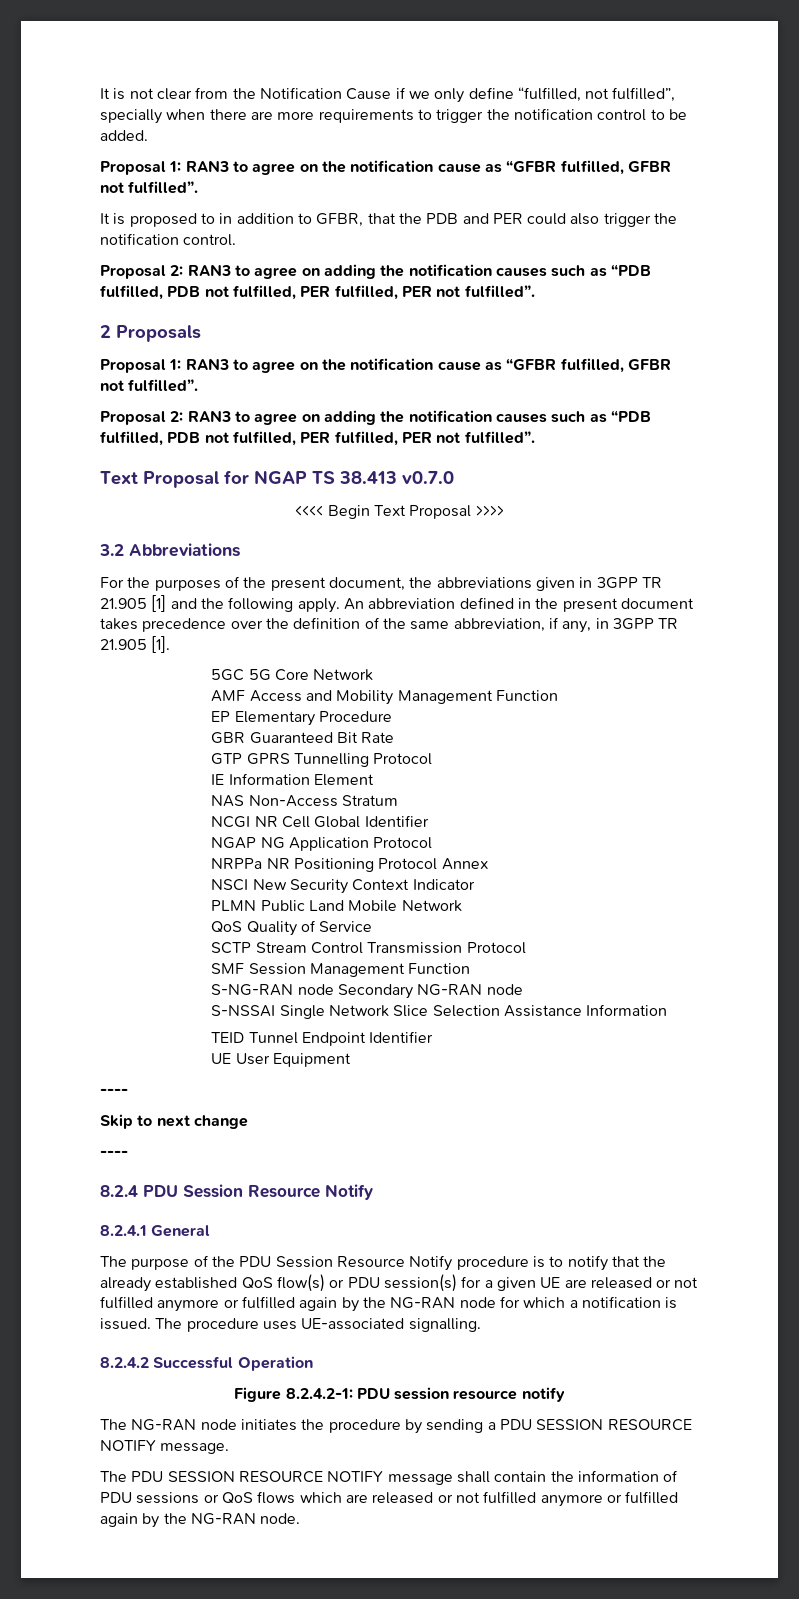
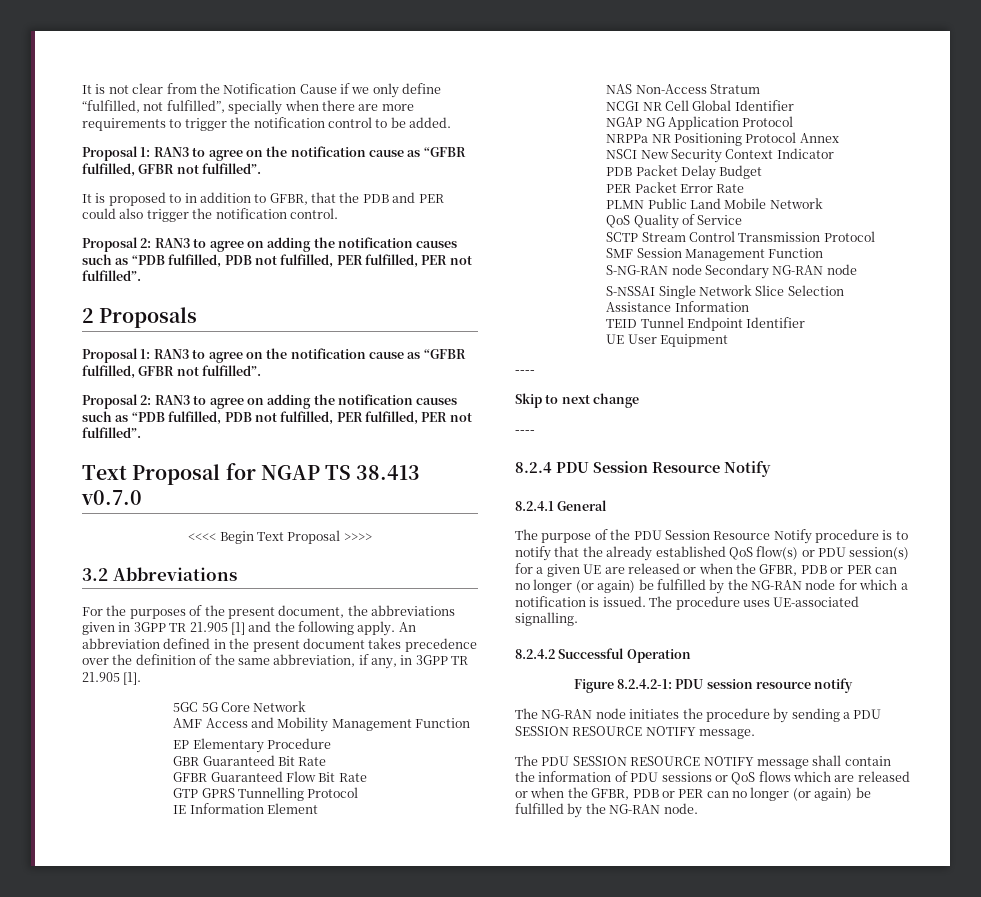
(395, 737) none -> [173,771,367,782] // GFBR Guaranteed Flow Bit Rate
(475, 884) none -> [606,165,763,180] [606,182,745,193] // PDB Packet Delay Budget // PER Packet Error Rate
[674,1277,699,1288] [100,1296,338,1312] not fulfilled anymore or fulfilled again -> [698,563,897,576] [515,579,706,593] when the GFBR, PDB or PER can no longer (or again) be fulfilled
[455,1491,679,1507] [100,1513,138,1527] not fulfilled anymore or fulfilled again -> [530,787,871,801] [515,803,564,814] when the GFBR, PDB or PER can no longer (or again) be fulfilled

